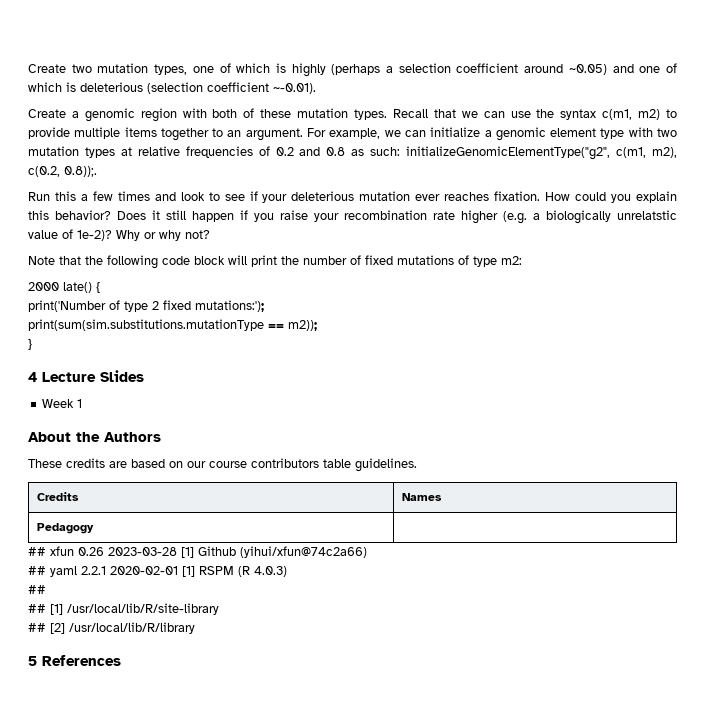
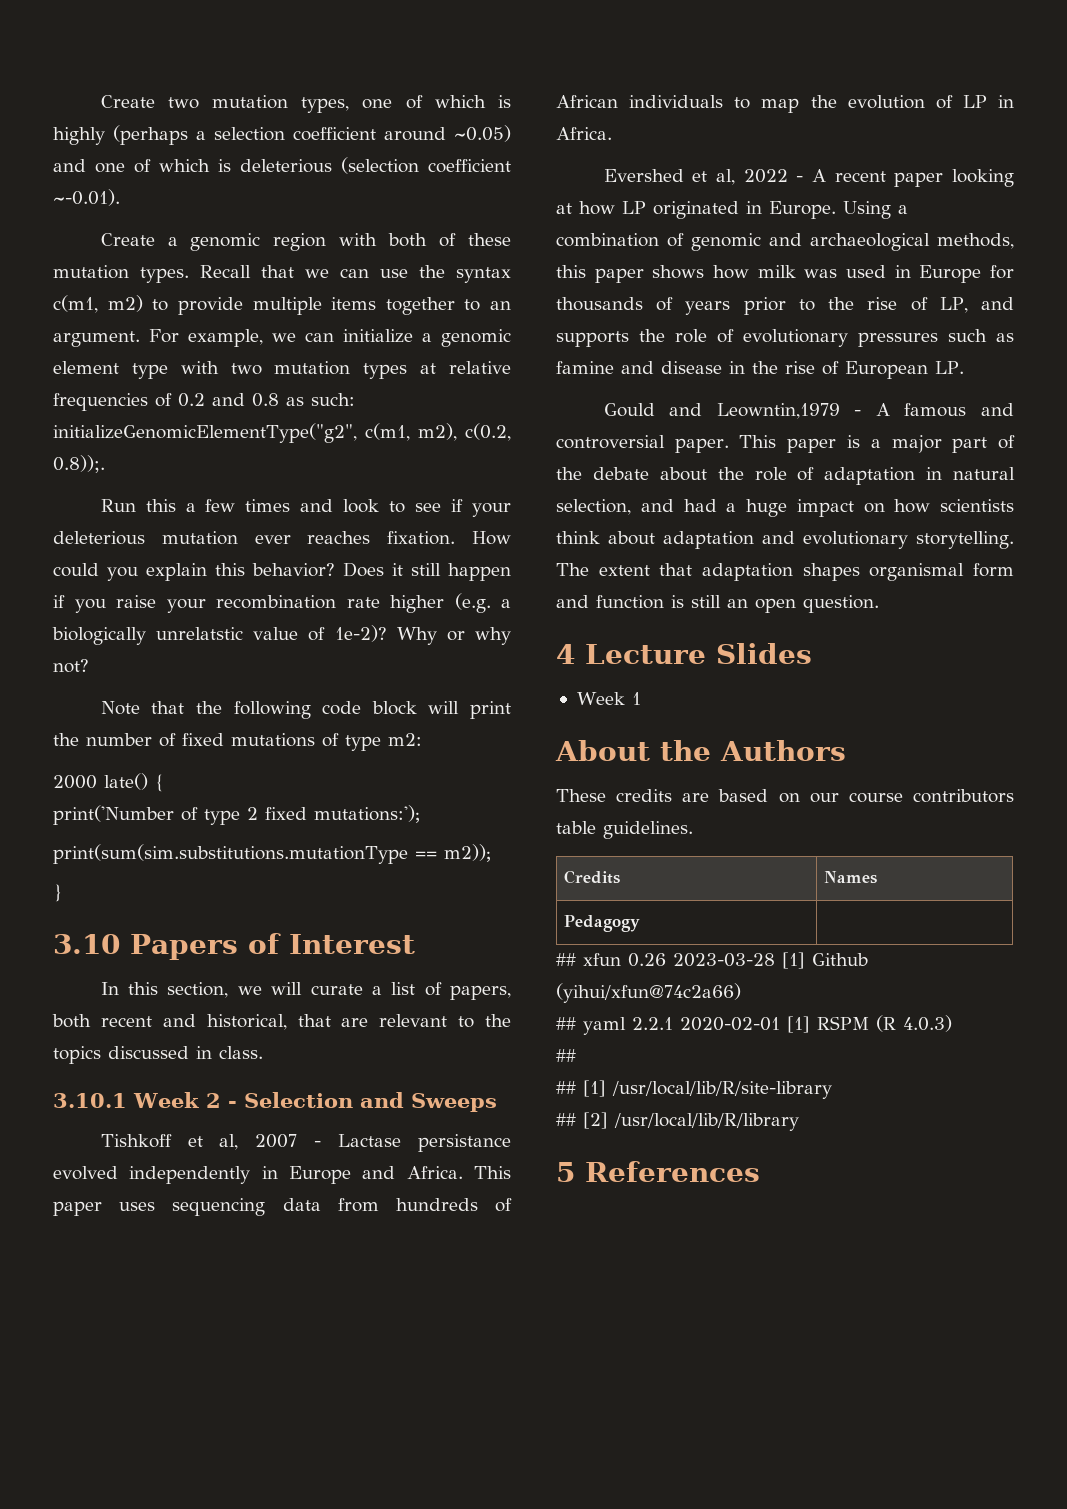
(32, 344) none -> [53,933,415,960] [100,982,511,1000] [52,1014,511,1030] [53,1046,263,1064] [53,1092,497,1112] [100,1134,511,1152] [53,1166,511,1184] [53,1198,512,1216] [556,95,1014,113] [556,127,612,140] [603,169,1014,187] [556,201,908,219] [556,233,1014,251] [556,265,1014,283] [556,297,1015,315] [556,329,1014,347] [556,361,964,379] [603,403,1014,419] [556,435,1015,453] [556,467,1015,485] [556,499,1014,517] [556,531,1014,549] [556,563,1014,581] [556,595,879,613] // 3.10 Papers of Interest // In this section, we will curate a list of papers, both recent and historical, that are relevant to the topics discussed in class. // 3.10.1 Week 2 - Selection and Sweeps // Tishkoff et al, 2007 - Lactase persistance evolved independently in Europe and Africa. This paper uses sequencing data from hundreds of African individuals to map the evolution of LP in Africa. // Evershed et al, 2022 - A recent paper looking at how LP originated in Europe. Using a combination of genomic and archaeological methods, this paper shows how milk was used in Europe for thousands of years prior to the rise of LP, and supports the role of evolutionary pressures such as famine and disease in the rise of European LP. // Gould and Leowntin,1979 - A famous and controversial paper. This paper is a major part of the debate about the role of adaptation in natural selection, and had a huge impact on how scientists think about adaptation and evolutionary storytelling. The extent that adaptation shapes organismal form and function is still an open question.

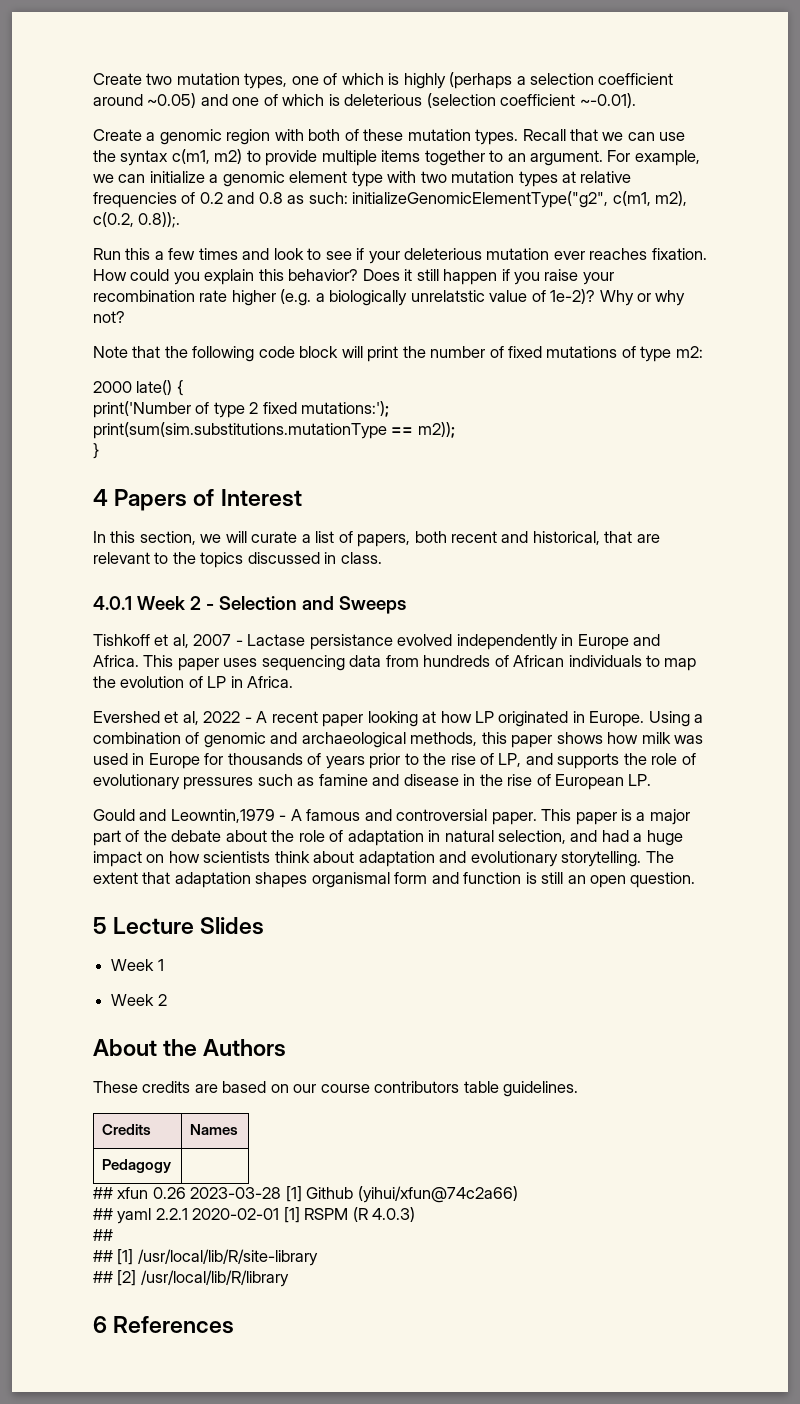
[53,934,120,954] 3.10 -> [93,489,108,506] 4
[53,1093,127,1108] 3.10.1 -> [93,596,132,610] 4.0.1
[556,644,575,664] 4 -> [93,917,107,934] 5
(641, 698) none -> [111,994,167,1006] // Week 2
[556,1162,575,1182] 5 -> [93,1316,107,1333] 6

